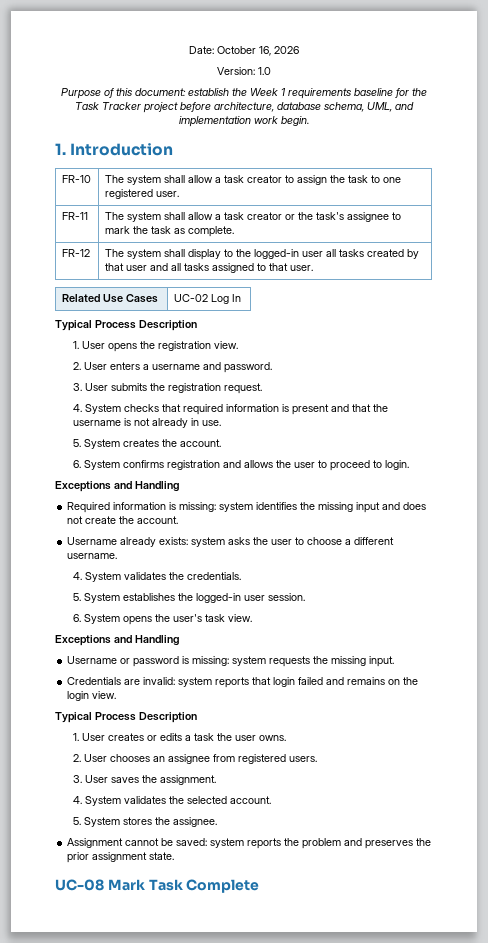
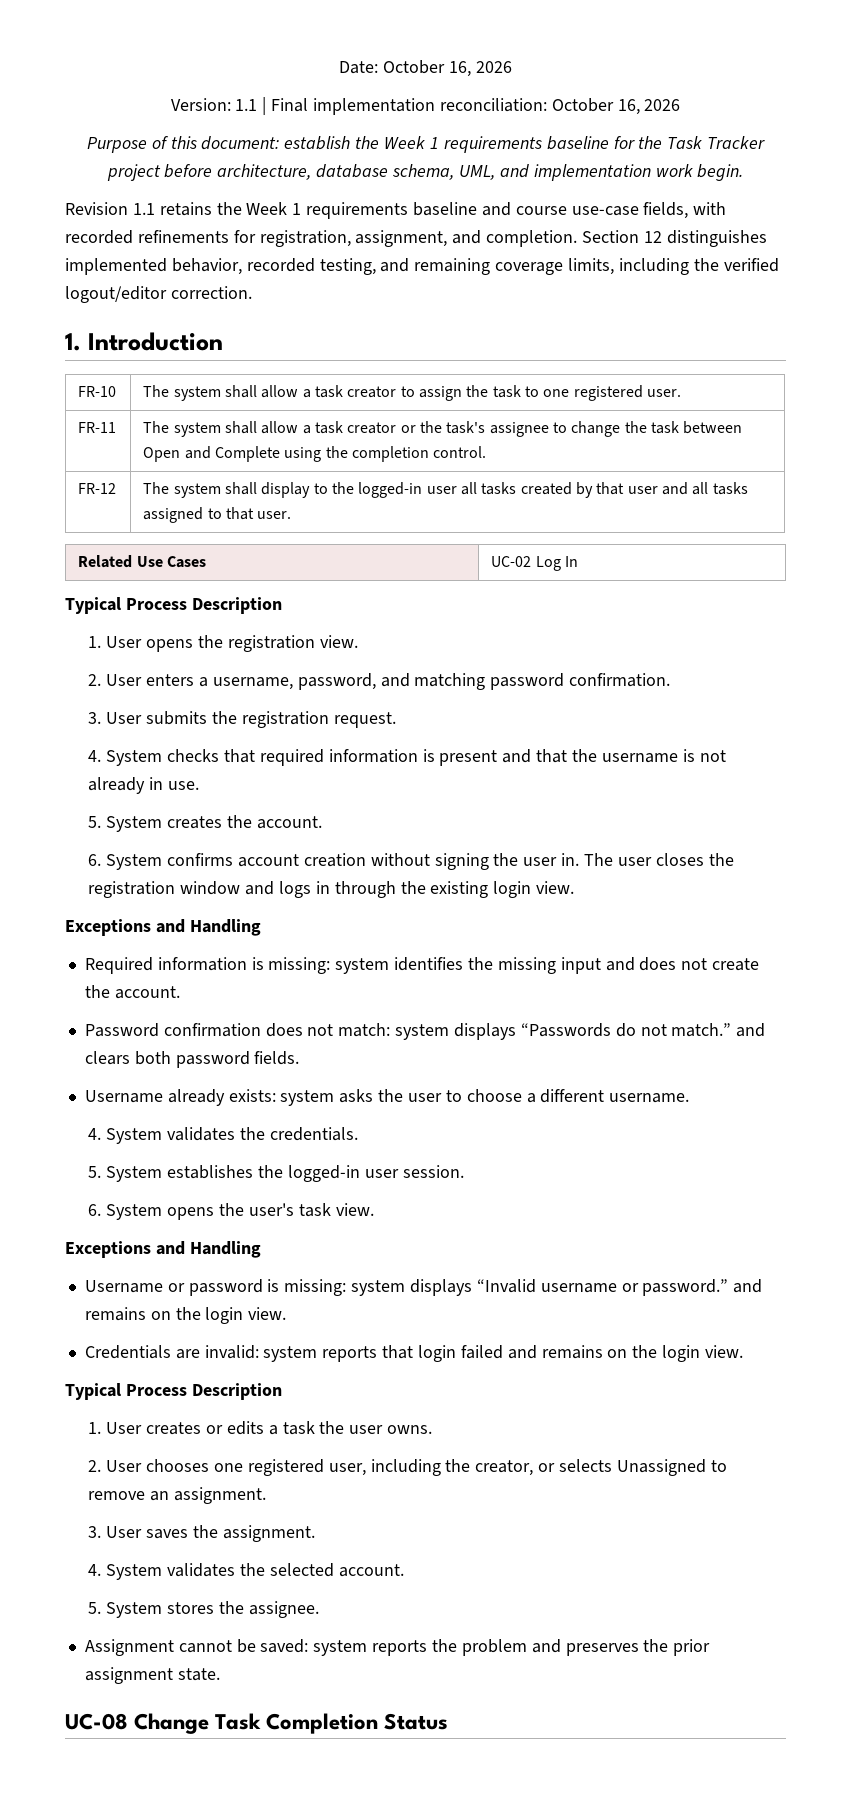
[258,67,271,75] 1.0 -> [235,97,681,116] 1.1 | Final implementation reconciliation: October 16, 2026
(309, 121) none -> [65,202,727,219] [65,230,767,247] [65,258,779,275] [65,286,252,303] // Revision 1.1 retains the Week 1 requirements baseline and course use-case fields, with recorded refinements for registration, assignment, and completion. Section 12 distinguishes implemented behavior, recorded testing, and remaining coverage limits, including the verified logout/editor correction.
[104,226,234,237] mark the task as complete. -> [571,421,743,437] [143,446,487,462] change the task between Open and Complete using the completion control.
[152,362,273,373] username and password. -> [212,673,671,690] username, password, and matching password confirmation.
[167,460,410,471] registration and allows the user to proceed to login. -> [238,853,734,870] [88,881,575,898] account creation without signing the user in. The user closes the registration window and logs in through the existing login view.
(179, 520) none -> [84,1023,766,1040] [84,1051,300,1068] // Password confirmation does not match: system displays “Passwords do not match.” and clears both password fields.
[269,656,395,667] requests the missing input. -> [409,1279,763,1296] [84,1307,287,1324] displays “Invalid username or password.” and remains on the login view.
[153,754,318,764] an assignee from registered users. -> [214,1459,727,1476] [88,1487,267,1504] one registered user, including the creator, or selects Unassigned to remove an assignment.
[107,879,260,893] Mark Task Complete -> [134,1713,449,1734] Change Task Completion Status

